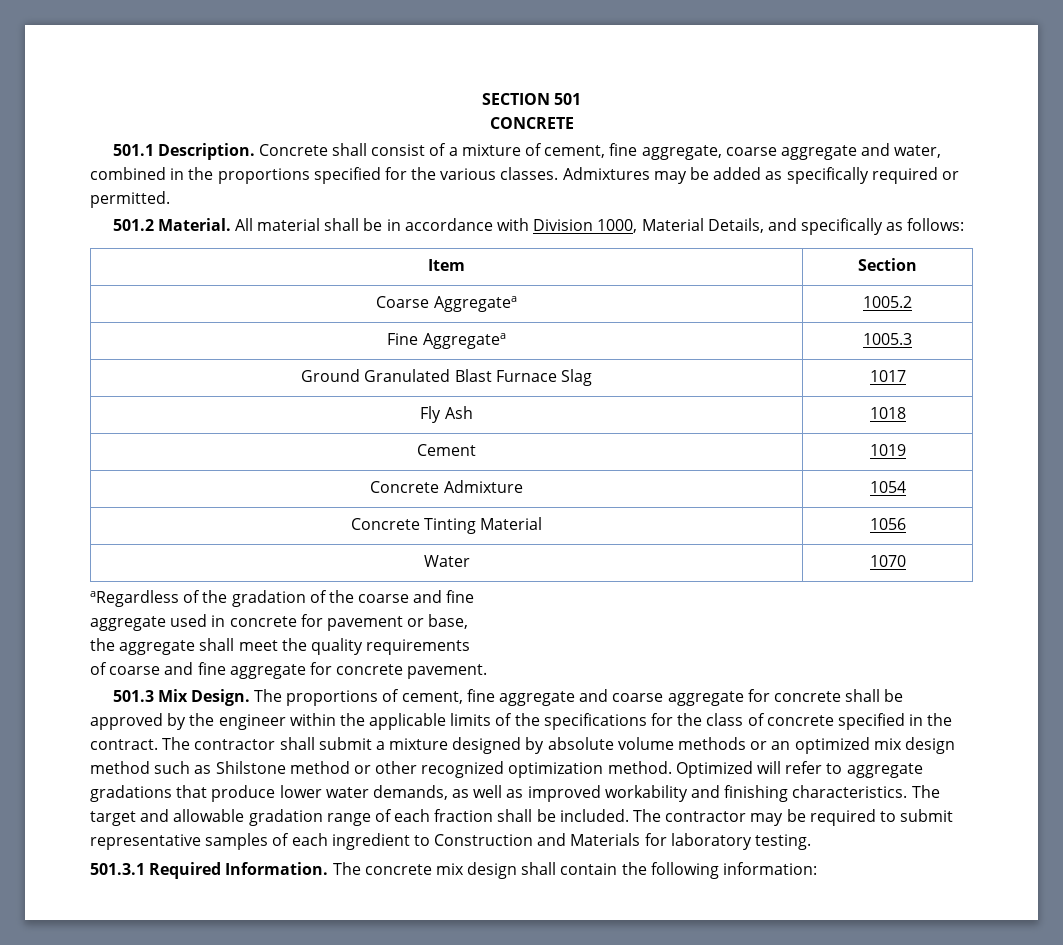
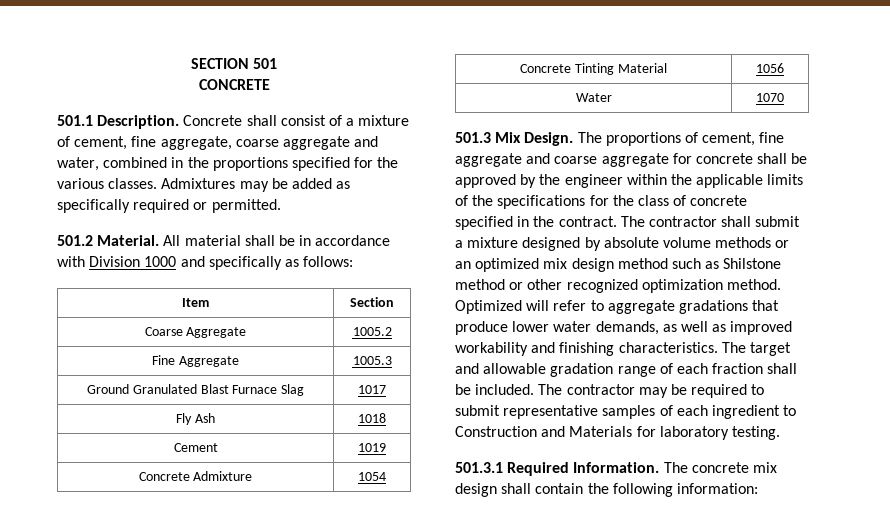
[597,218,764,233] 1000, Material Details, -> [144,256,177,267] 1000
[433,296,517,312] Aggregatea -> [186,327,247,338] Aggregate
[422,333,506,349] Aggregatea -> [178,356,239,367] Aggregate
[90,590,475,607] [90,614,469,631] [90,638,471,655] [90,662,488,679] // aRegardless of the gradation of the coarse and fine // aggregate used in concrete for pavement or base, // the aggregate shall meet the quality requirements // of coarse and fine aggregate for concrete pavement. -> (784, 97) none

